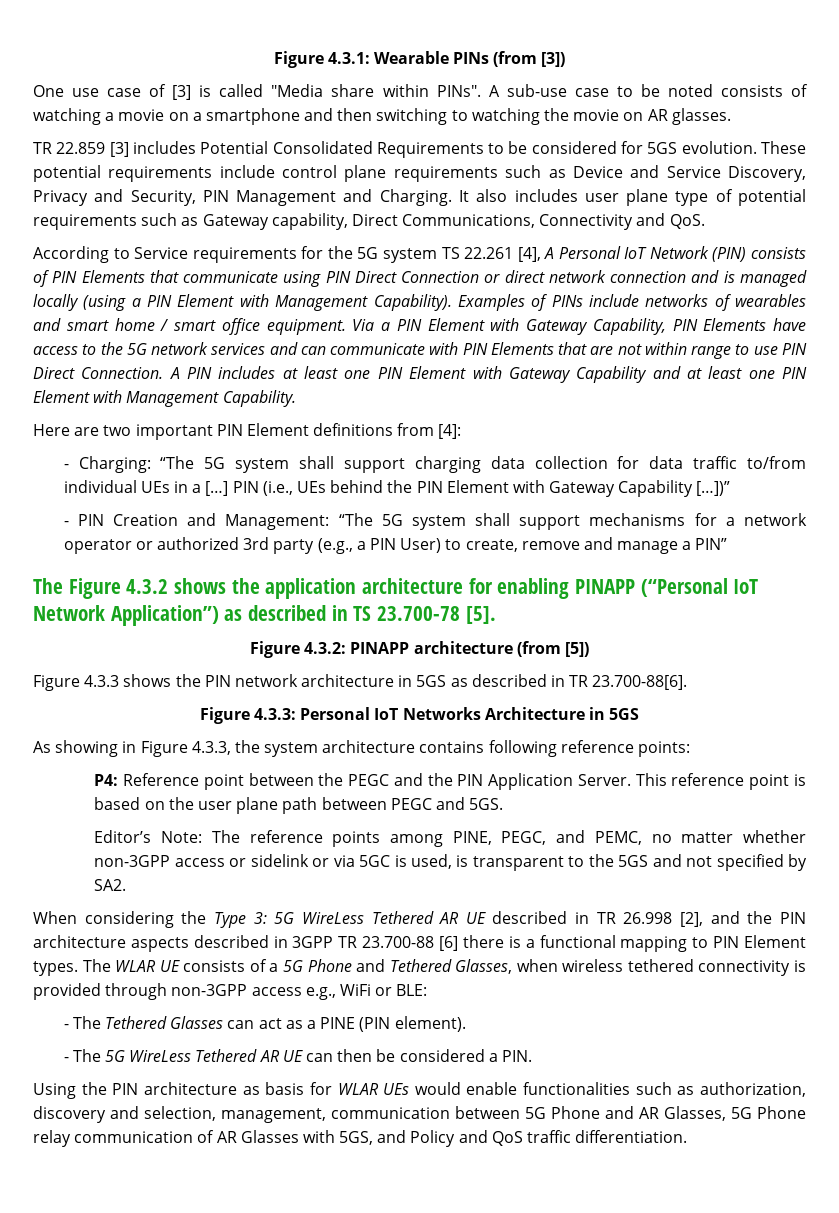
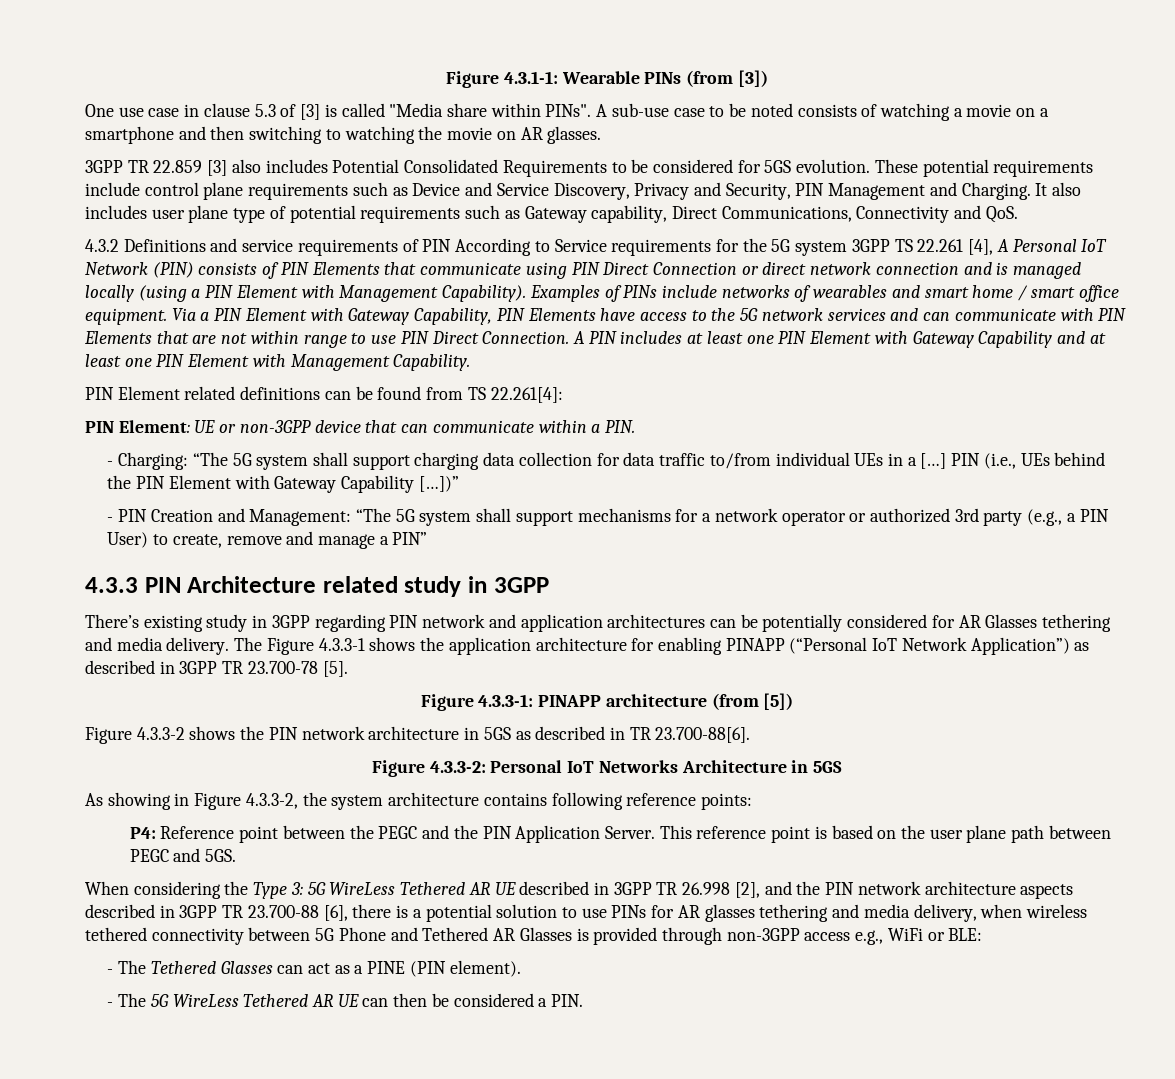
[273,51,370,68] Figure 4.3.1: -> [446,71,558,88] Figure 4.3.1-1:
(142, 92) none -> [184,103,276,117] in clause 5.3
(731, 116) none -> [85,160,123,173] 3GPP
(129, 149) none -> [231,159,261,173] also
(705, 221) none -> [85,238,452,256] 4.3.2 Definitions and service requirements of PIN
(437, 255) none -> [851,239,890,252] 3GPP
[33,423,462,440] Here are two important PIN Element definitions from [4]: -> [85,386,563,403] [85,420,635,433] PIN Element related definitions can be found from TS 22.261[4]: // PIN Element: UE or non-3GPP device that can communicate within a PIN.
(728, 544) none -> [85,576,549,597] [85,614,1112,632] [85,637,230,655] 4.3.3 PIN Architecture related study in 3GPP // There’s existing study in 3GPP regarding PIN network and application architectures can be potentially considered for AR Glasses tethering and media delivery.
[126,579,169,594] 4.3.2 -> [318,638,365,651] 4.3.3-1
[353,606,372,621] TS -> [179,661,244,674] 3GPP TR
[304,642,347,654] 4.3.2: -> [478,694,534,707] 4.3.3-1:
[84,675,120,687] 4.3.3 -> [136,727,185,740] 4.3.3-2
[254,708,297,720] 4.3.3: -> [429,761,486,773] 4.3.3-2:
[191,741,231,755] 4.3.3, -> [245,793,298,809] 4.3.3-2,
[94,830,807,847] [94,854,808,871] [94,879,127,891] // Editor’s Note: The reference points among PINE, PEGC, and PEMC, no matter whether non-3GPP access or sidelink or via 5GC is used, is transparent to the 5GS and not specified by SA2. -> (237, 855) none
(590, 918) none -> [613,882,652,895] 3GPP
(806, 918) none -> [857,881,921,895] network
[439,936,459,951] [6] -> [323,905,348,921] [6],
[539,935,807,952] [33,959,791,976] functional mapping to PIN Element types. The WLAR UE consists of a 5G Phone and Tethered Glasses, when wireless tethered connectivity -> [425,904,1087,922] [85,927,572,945] potential solution to use PINs for AR glasses tethering and media delivery, when wireless tethered connectivity between 5G Phone and Tethered AR Glasses
[33,1082,806,1099] [33,1106,806,1123] [33,1130,688,1147] // Using the PIN architecture as basis for WLAR UEs would enable functionalities such as authorization, discovery and selection, management, communication between 5G Phone and AR Glasses, 5G Phone relay communication of AR Glasses with 5GS, and Policy and QoS traffic differentiation. -> (584, 1000) none

